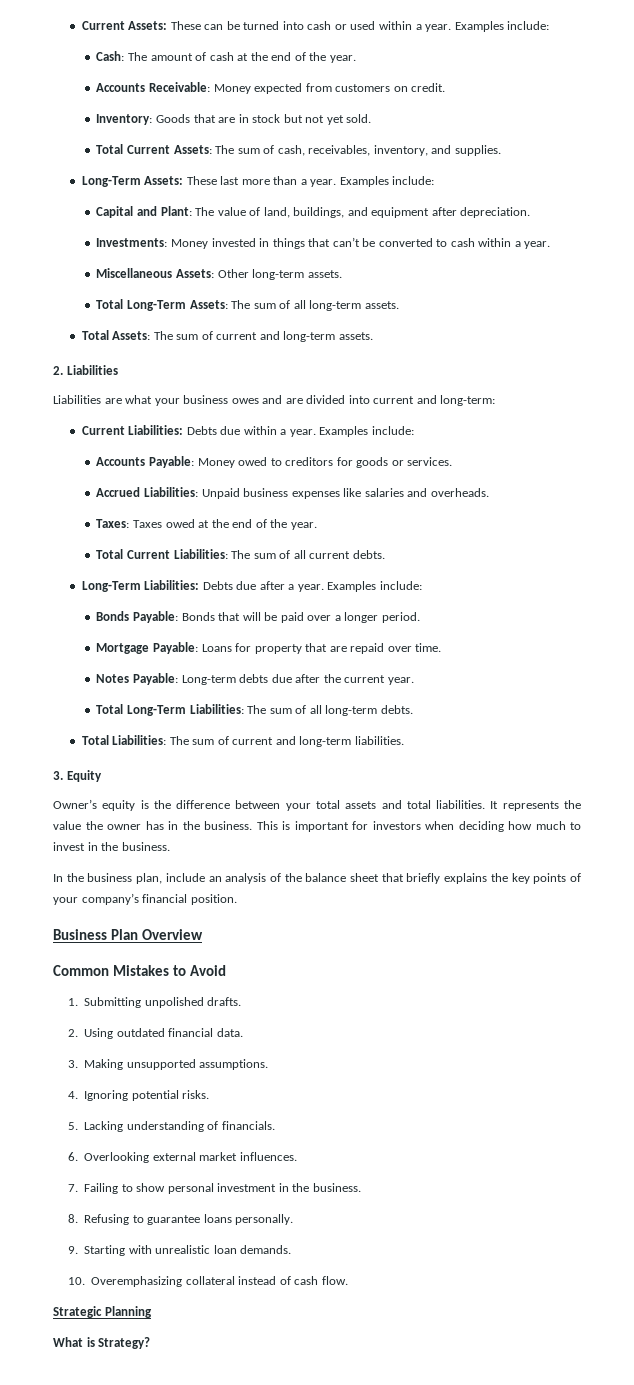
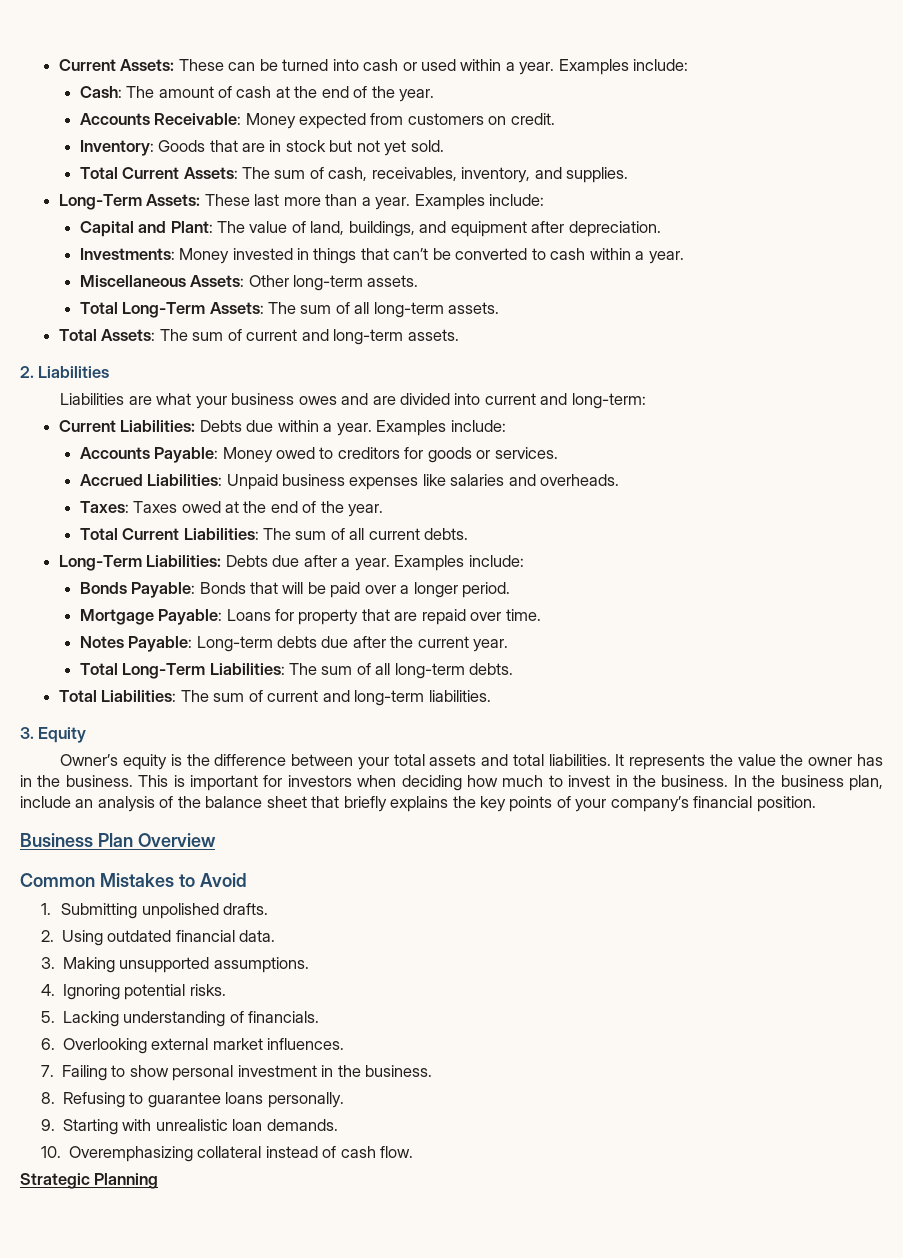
(170, 846) // -> (729, 781) none
[53,1337,151,1349] // What is Strategy? -> (159, 1181) none

